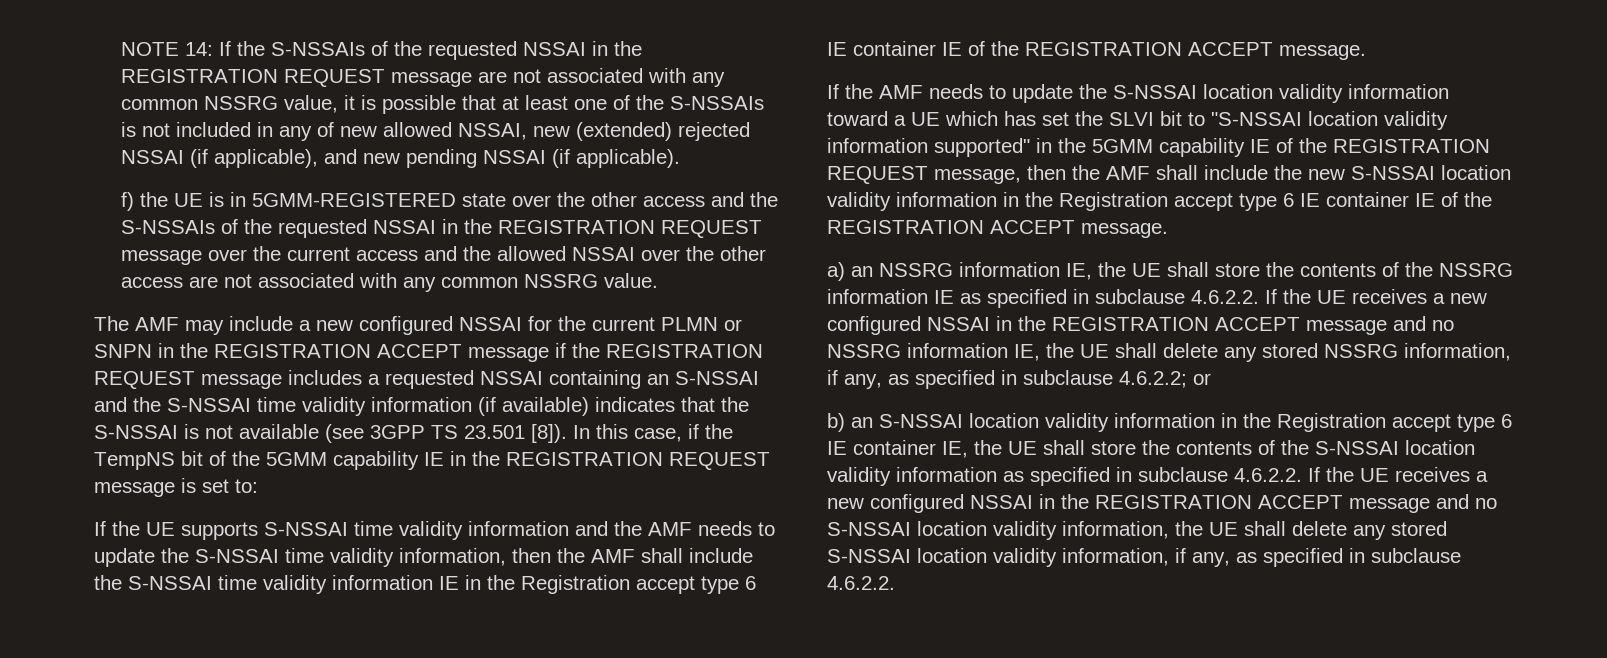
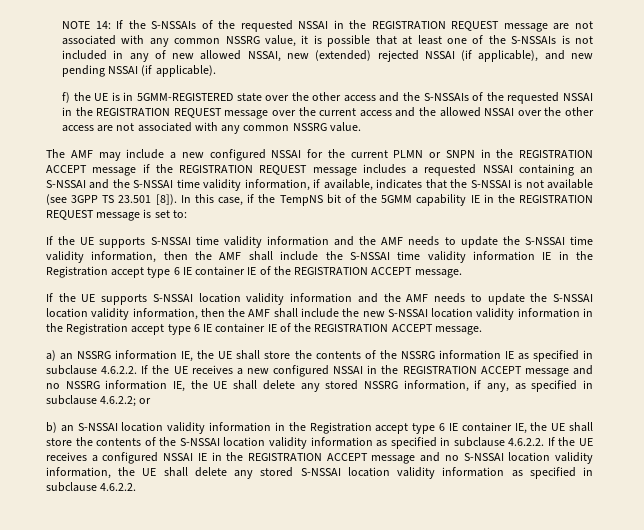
[371,397,589,416] information (if available) -> [244,179,373,191] information, if available,
(873, 91) none -> [81,293,401,305] UE supports S-NSSAI location validity information and the
[1348,84,1449,99] [827,111,1448,130] [827,138,1490,157] [827,166,1021,184] information toward a UE which has set the SLVI bit to "S-NSSAI location validity information supported" in the 5GMM capability IE of the REGISTRATION REQUEST message, -> [132,308,198,320] information,
[827,494,1033,513] new configured NSSAI -> [102,452,207,464] configured NSSAI IE
[1062,548,1230,567] information, if any, -> [442,467,505,477] information

